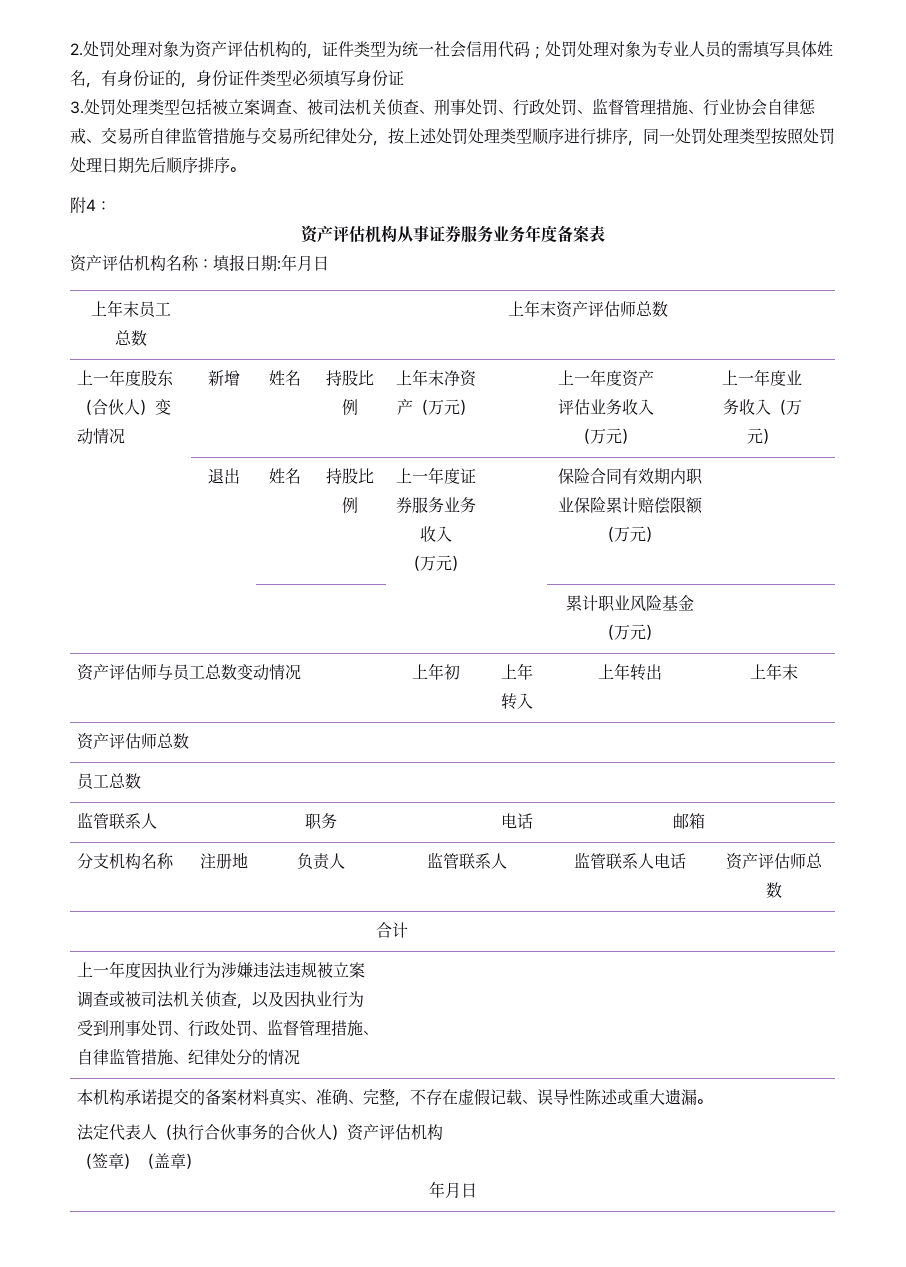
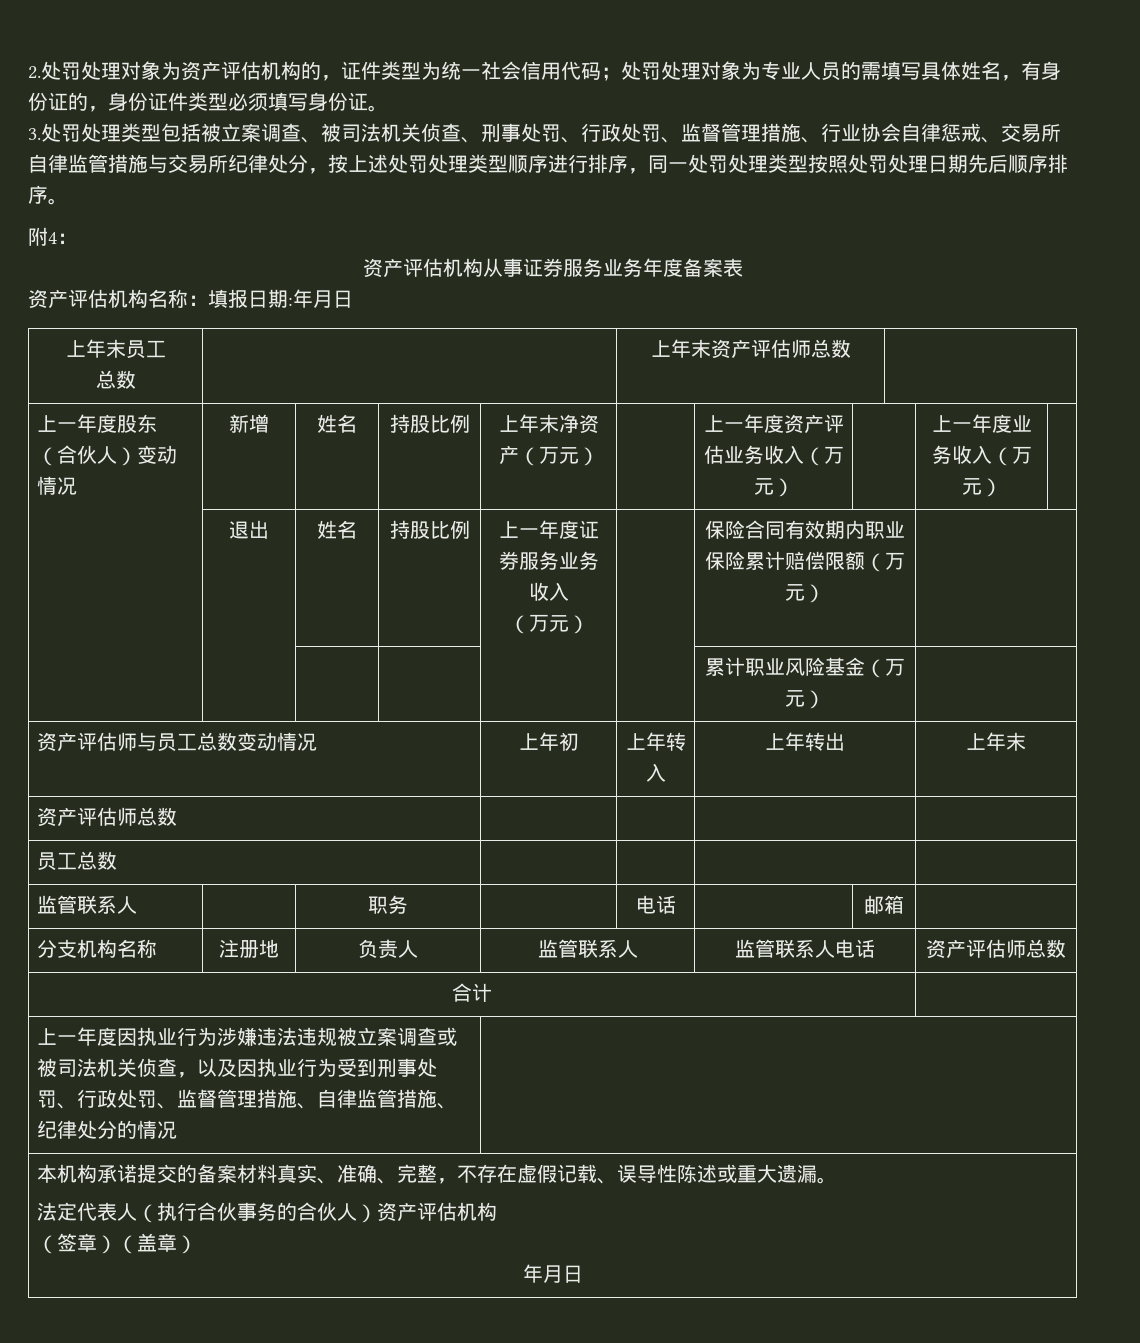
(404, 78) none -> [368,105,388,112] 。

